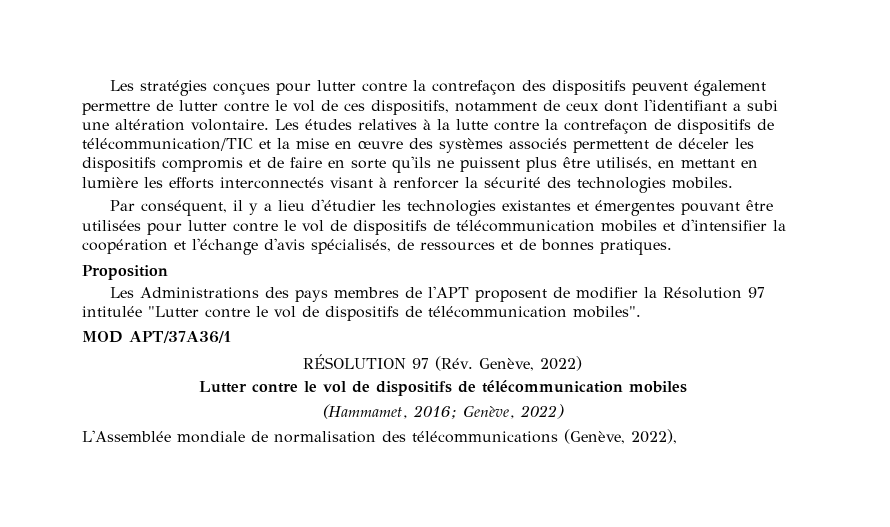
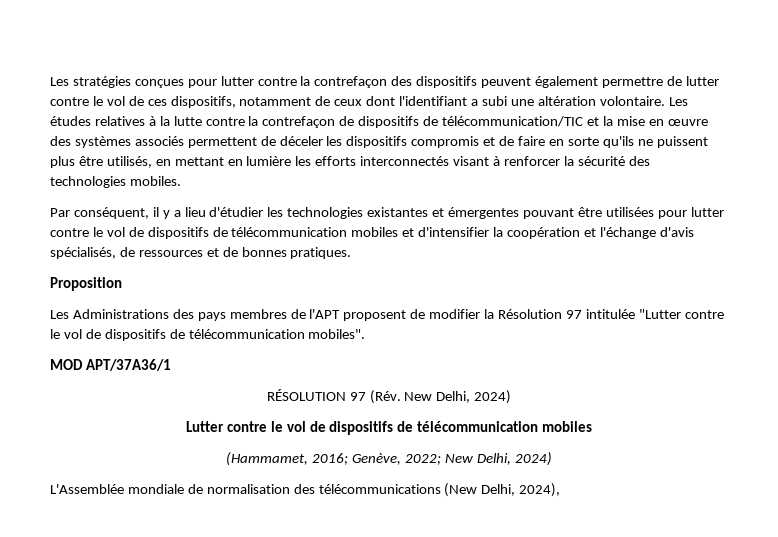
[478,356,582,371] Genève, 2022) -> [404,390,512,404] New Delhi, 2024)
[520,404,564,419] 2022) -> [405,452,552,466] 2022; New Delhi, 2024)
[564,429,677,444] (Genève, 2022), -> [444,483,561,497] (New Delhi, 2024),

